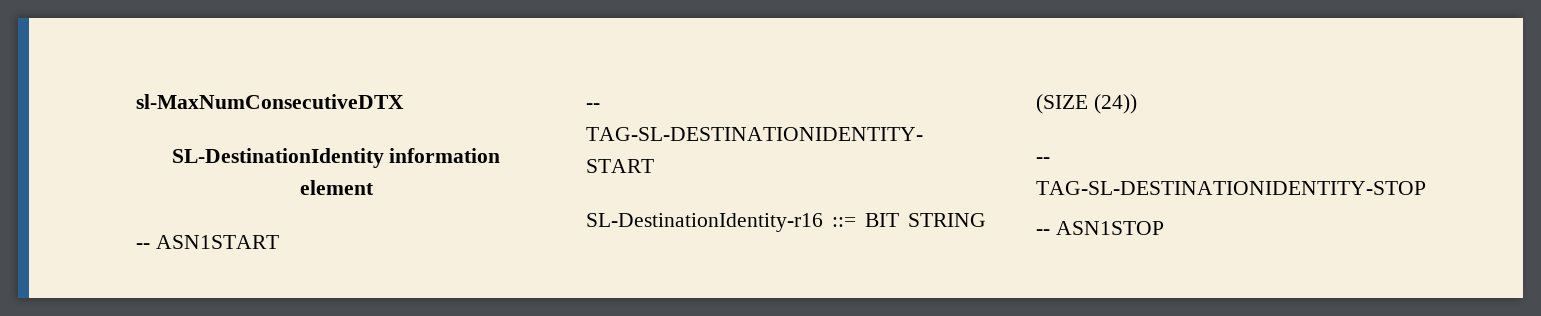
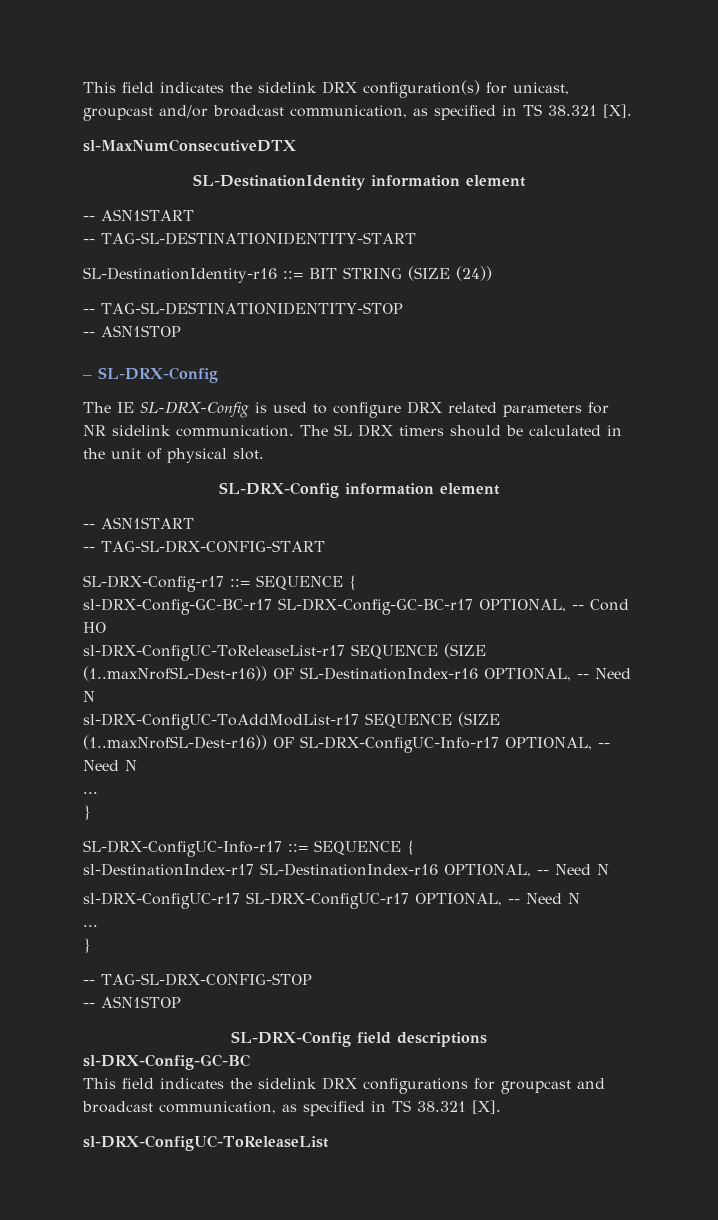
(136, 101) none -> [83,80,569,98] [83,104,632,121] This field indicates the sidelink DRX configuration(s) for unicast, groupcast and/or broadcast communication, as specified in TS 38.321 [X]. //
(1164, 228) none -> [83,367,218,383] [83,401,609,418] [83,424,622,437] [83,448,264,463] [219,482,500,498] [83,517,194,529] [83,540,325,553] [83,575,357,592] [83,598,629,615] [83,622,106,633] [83,643,486,661] [83,666,631,681] [83,691,95,702] [83,712,500,730] [83,735,610,753] [83,760,137,771] [83,791,98,794] [83,805,91,820] [83,840,415,857] [83,863,609,877] [83,892,580,909] [83,924,98,927] [83,938,91,953] [83,973,312,986] [83,996,181,1008] [231,1031,487,1047] [83,1054,250,1070] [83,1077,605,1094] [82,1100,501,1116] [83,1135,329,1151] // – SL-DRX-Config // The IE SL-DRX-Config is used to configure DRX related parameters for NR sidelink communication. The SL DRX timers should be calculated in the unit of physical slot. // SL-DRX-Config information element // -- ASN1START // -- TAG-SL-DRX-CONFIG-START // SL-DRX-Config-r17 ::= SEQUENCE { // sl-DRX-Config-GC-BC-r17 SL-DRX-Config-GC-BC-r17 OPTIONAL, -- Cond HO // sl-DRX-ConfigUC-ToReleaseList-r17 SEQUENCE (SIZE (1..maxNrofSL-Dest-r16)) OF SL-DestinationIndex-r16 OPTIONAL, -- Need N // sl-DRX-ConfigUC-ToAddModList-r17 SEQUENCE (SIZE (1..maxNrofSL-Dest-r16)) OF SL-DRX-ConfigUC-Info-r17 OPTIONAL, -- Need N // ... // } // SL-DRX-ConfigUC-Info-r17 ::= SEQUENCE { // sl-DestinationIndex-r17 SL-DestinationIndex-r16 OPTIONAL, -- Need N // sl-DRX-ConfigUC-r17 SL-DRX-ConfigUC-r17 OPTIONAL, -- Need N // ... // } // -- TAG-SL-DRX-CONFIG-STOP // -- ASN1STOP // SL-DRX-Config field descriptions // sl-DRX-Config-GC-BC // This field indicates the sidelink DRX configurations for groupcast and broadcast communication, as specified in TS 38.321 [X]. // sl-DRX-ConfigUC-ToReleaseList

